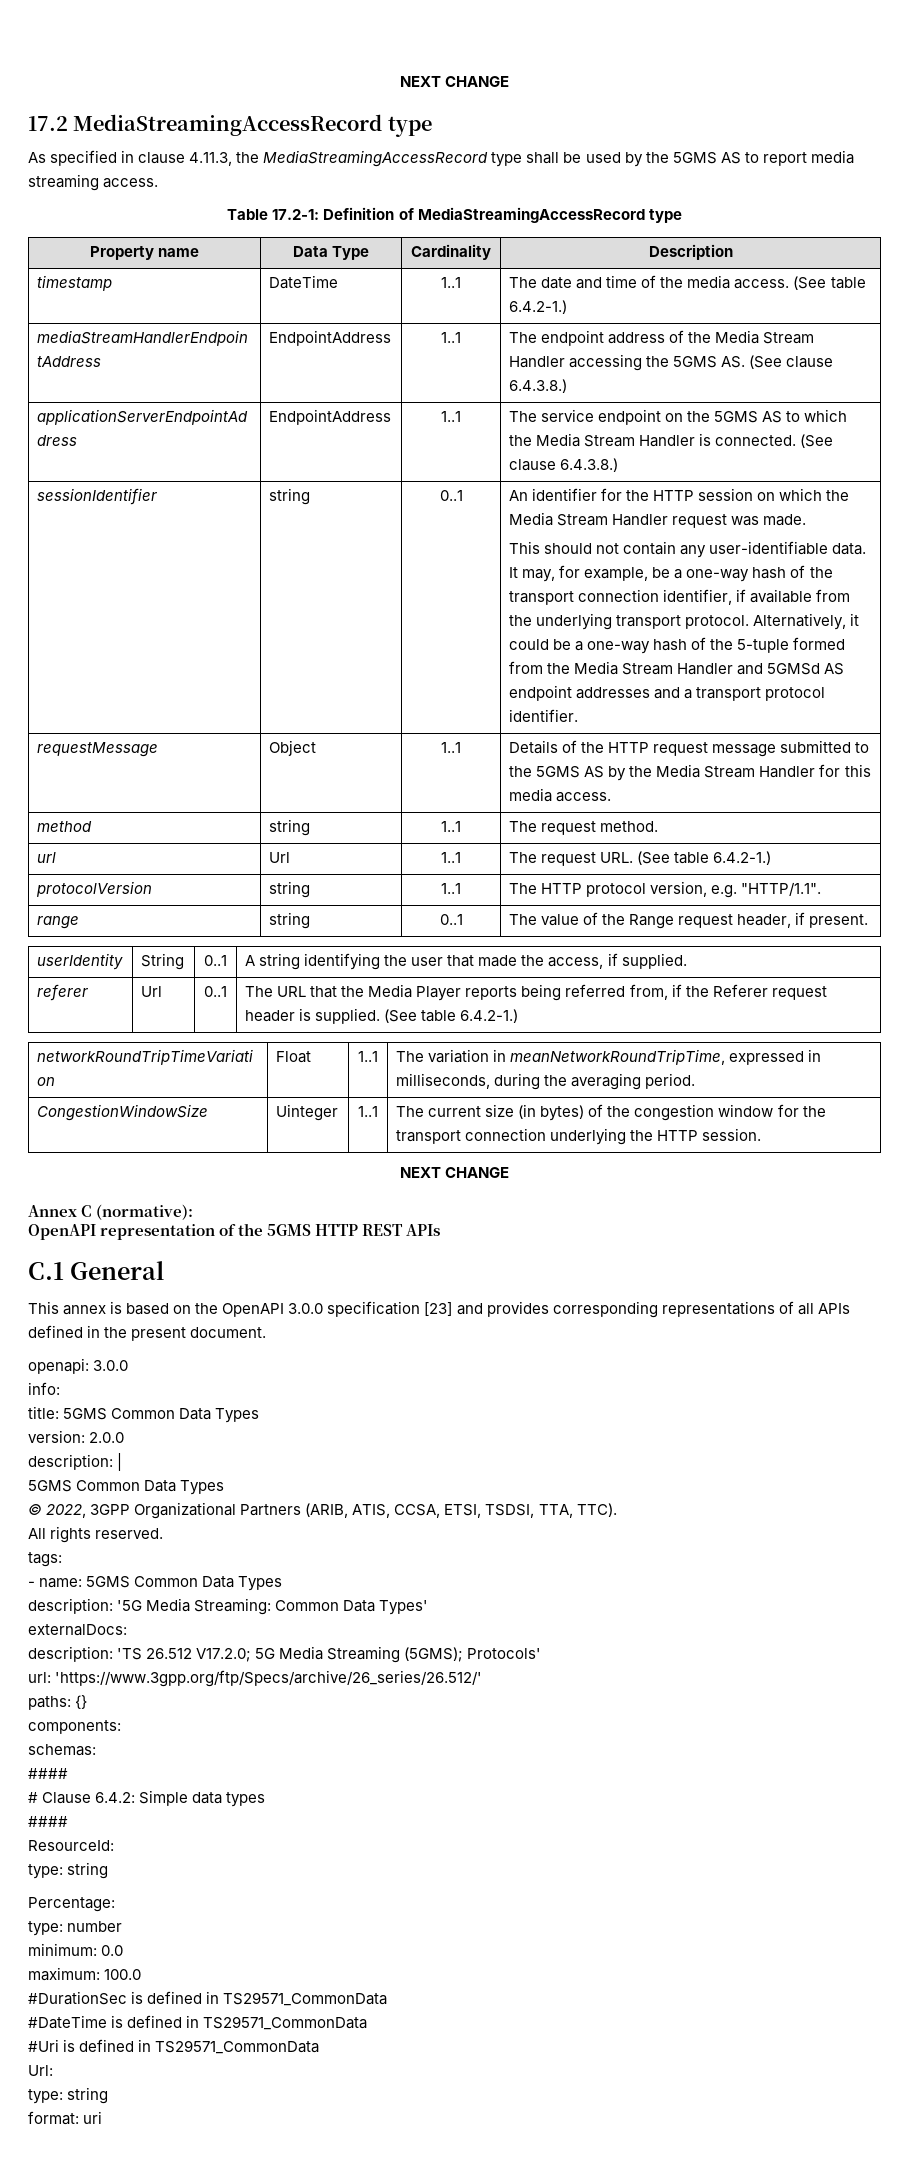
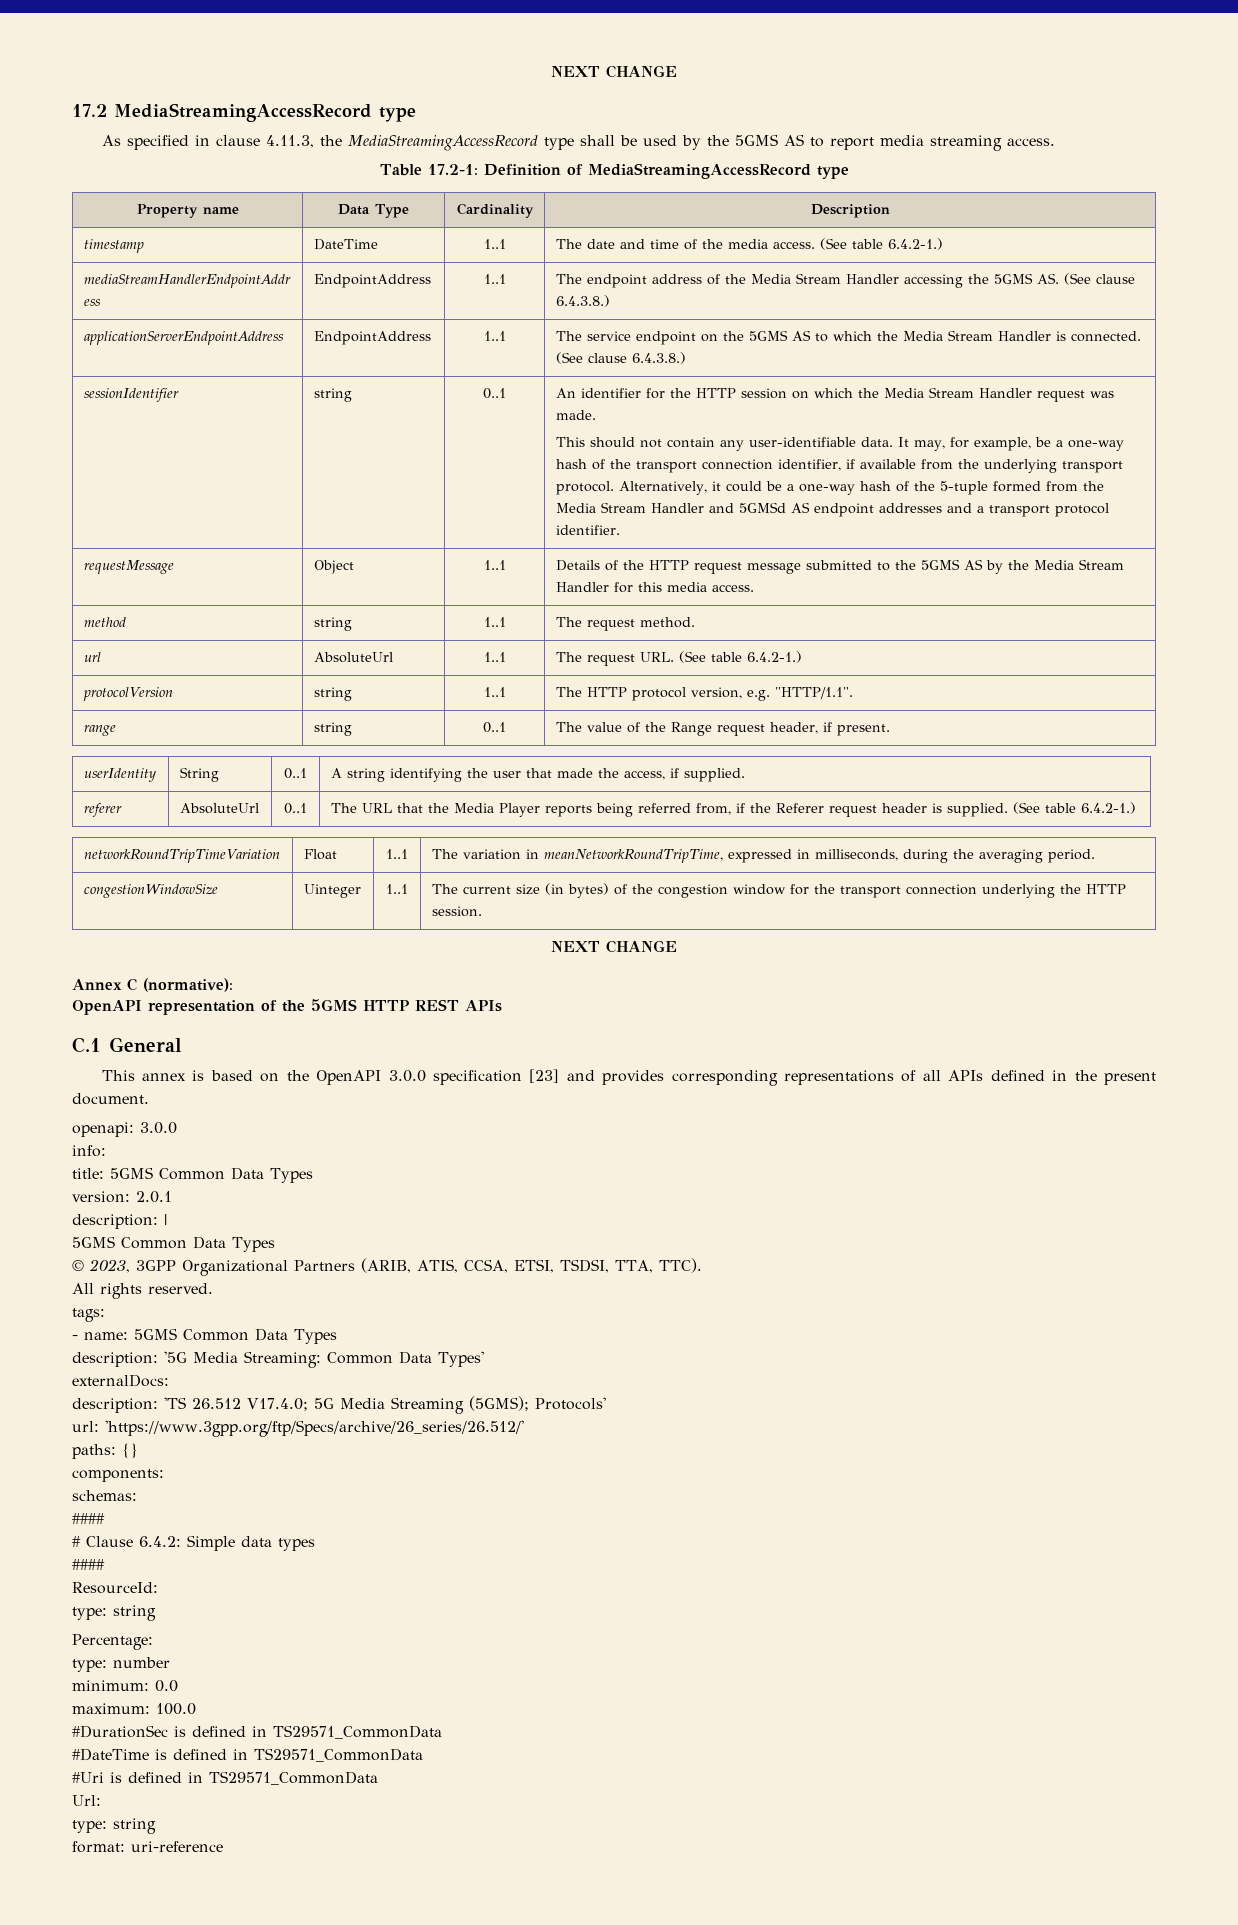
[269,852,291,863] Url -> [313,652,393,663] AbsoluteUrl
[141,986,163,997] Url -> [179,803,259,814] AbsoluteUrl
[37,1104,209,1121] CongestionWindowSize -> [83,884,218,898] congestionWindowSize
[89,1432,125,1443] 2.0.0 -> [136,1191,172,1203] 2.0.1
[46,1504,87,1518] 2022, -> [89,1259,130,1273] 2023,
[196,1648,252,1662] V17.2.0; -> [247,1398,308,1411] V17.4.0;
[83,2111,103,2124] uri -> [131,1841,223,1852] uri-reference

